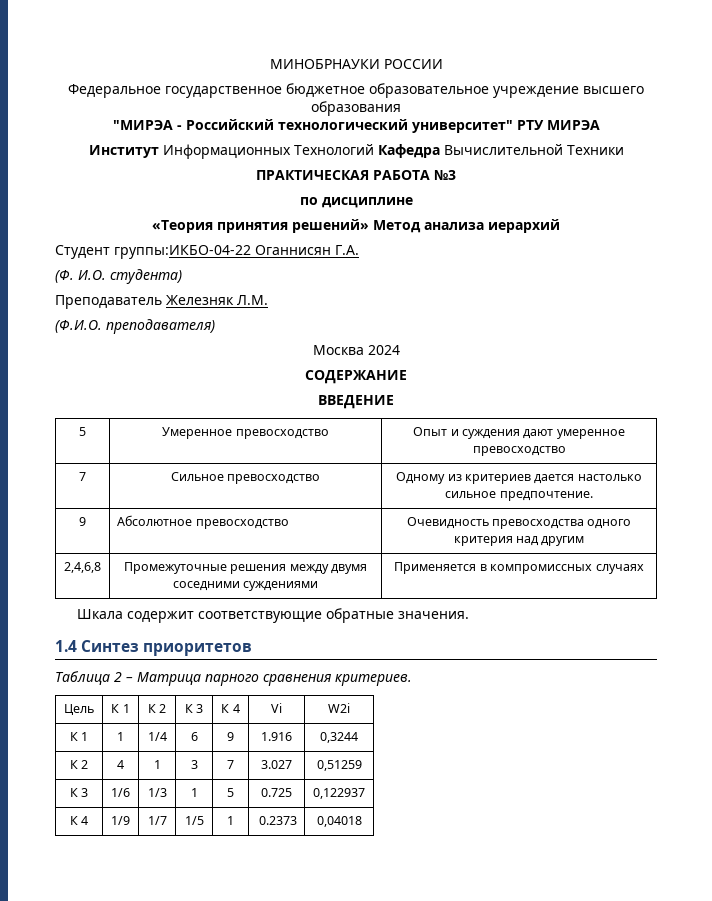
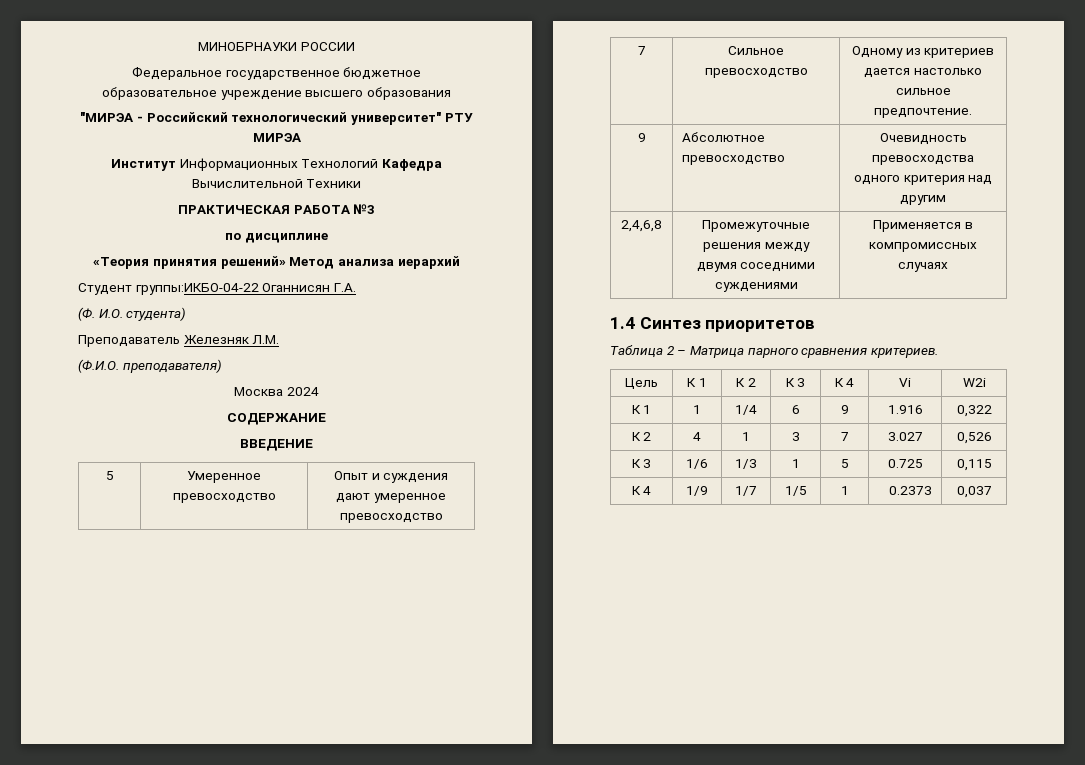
[76,608,469,623] // Шкала содержит соответствующие обратные значения. -> (948, 267) none
[320,732,358,743] 0,3244 -> [956,405,992,417] 0,322
[316,760,362,771] 0,51259 -> [956,432,992,444] 0,526
[313,788,365,799] 0,122937 -> [956,459,992,471] 0,115
[316,816,362,827] 0,04018 -> [956,486,992,498] 0,037

